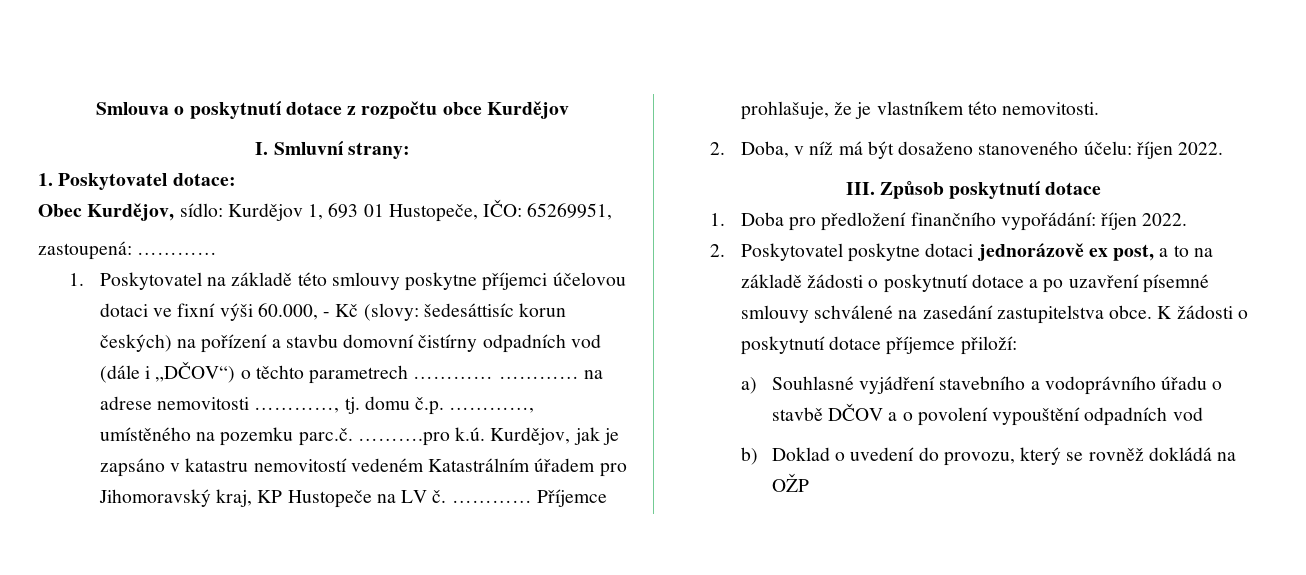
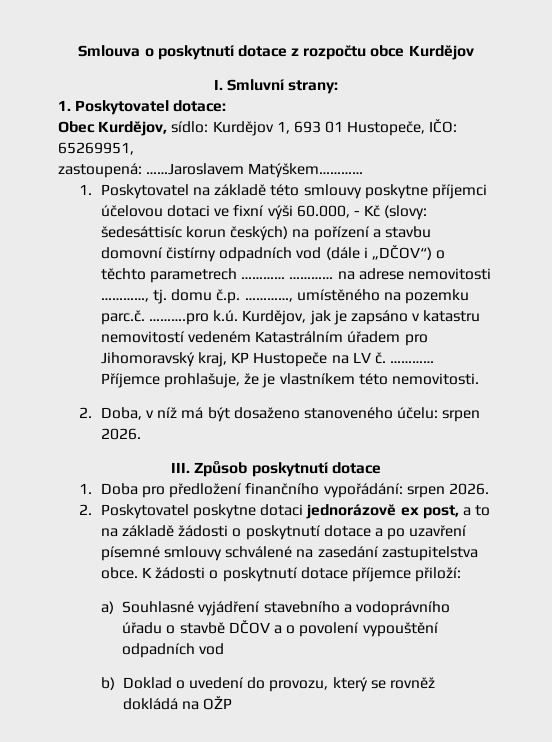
[137,252,218,255] ………… -> [146,163,364,178] ……Jaroslavem Matýškem…………
[1136,141,1224,159] říjen 2022. -> [442,410,481,422] [100,428,141,440] srpen 2026.
[1101,212,1188,230] říjen 2022. -> [406,483,489,498] srpen 2026.

